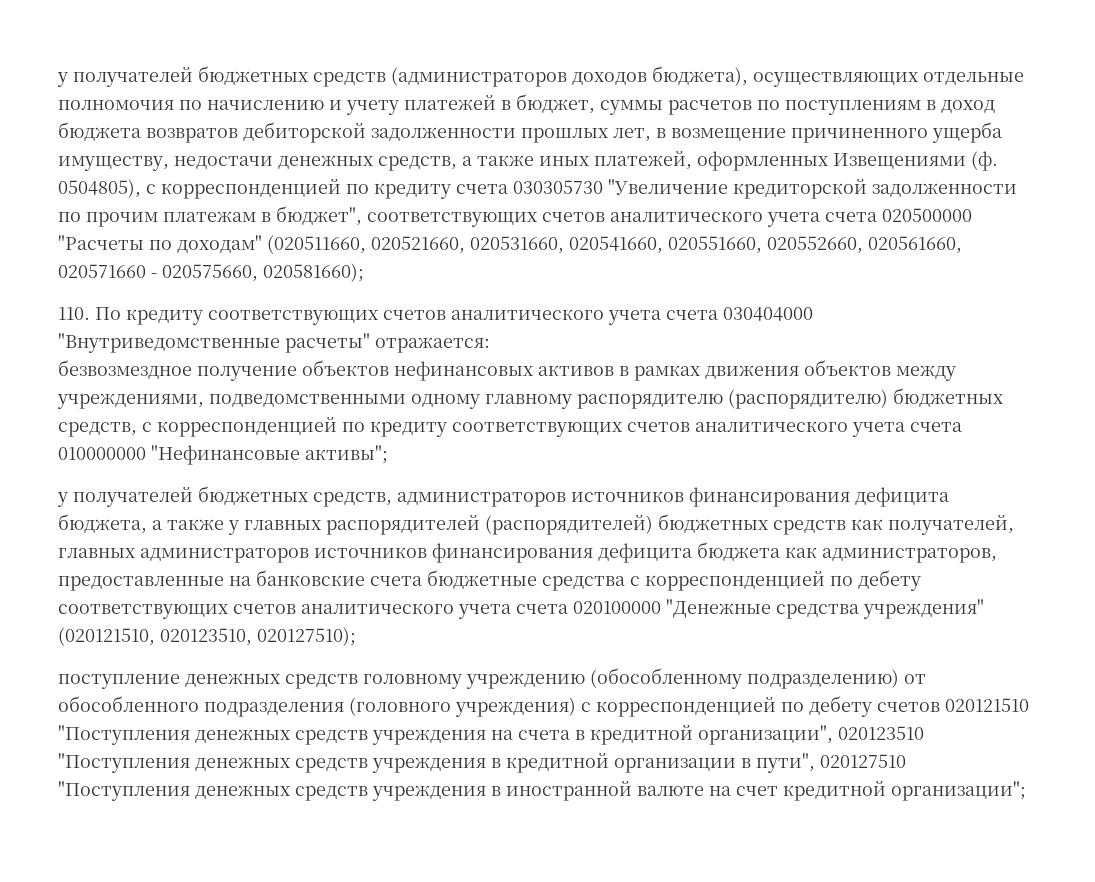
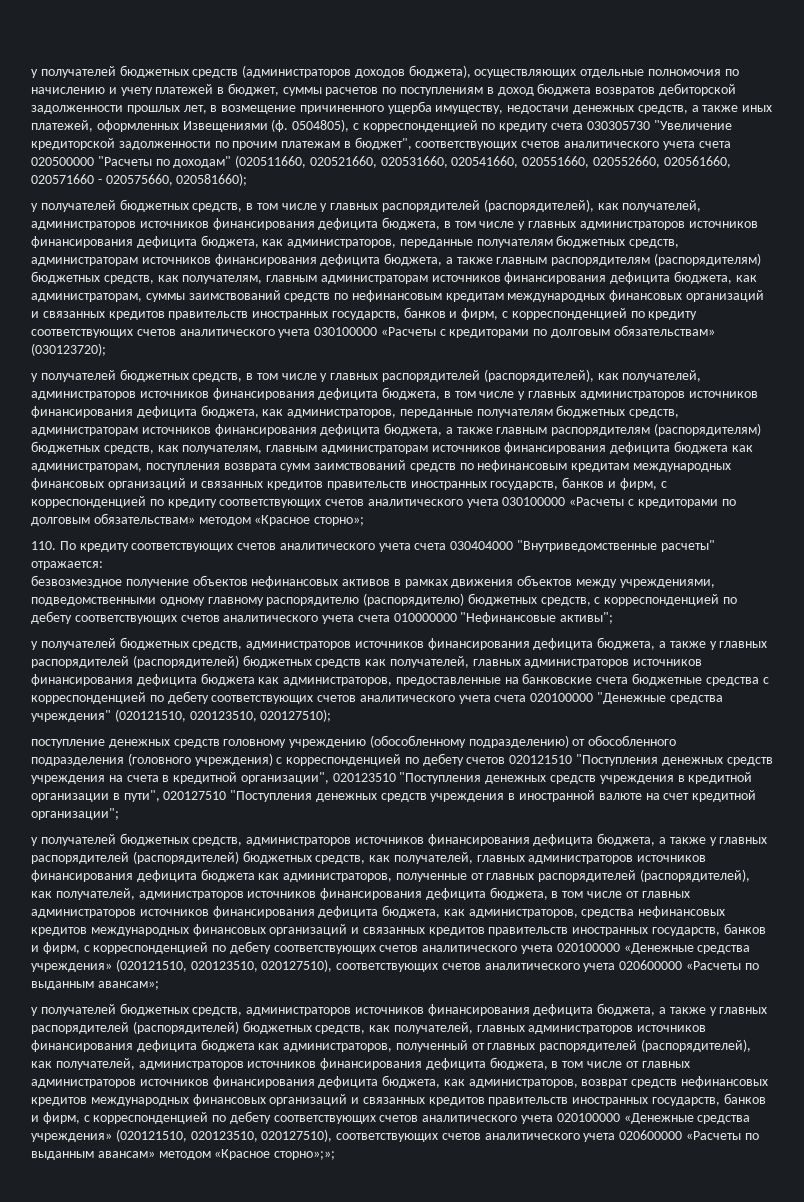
(364, 272) none -> [31,199,702,212] [31,217,758,230] [31,235,680,248] [31,253,762,266] [31,271,757,284] [31,290,765,302] [31,307,698,320] [31,325,715,338] [31,343,106,356] [31,369,702,382] [31,387,758,400] [31,405,680,418] [31,423,762,436] [31,441,753,454] [31,460,732,472] [31,477,667,490] [31,496,736,508] [31,513,365,526] // у получателей бюджетных средств, в том числе у главных распорядителей (распорядителей), как получателей, администраторов источников финансирования дефицита бюджета, в том числе у главных администраторов источников финансирования дефицита бюджета, как администраторов, переданные получателям бюджетных средств, администраторам источников финансирования дефицита бюджета, а также главным распорядителям (распорядителям) бюджетных средств, как получателям, главным администраторам источников финансирования дефицита бюджета, как администраторам, суммы заимствований средств по нефинансовым кредитам международных финансовых организаций и связанных кредитов правительств иностранных государств, банков и фирм, с корреспонденцией по кредиту соответствующих счетов аналитического учета 030100000 «Расчеты с кредиторами по долговым обязательствам» (030123720); // у получателей бюджетных средств, в том числе у главных распорядителей (распорядителей), как получателей, администраторов источников финансирования дефицита бюджета, в том числе у главных администраторов источников финансирования дефицита бюджета, как администраторов, переданные получателям бюджетных средств, администраторам источников финансирования дефицита бюджета, а также главным распорядителям (распорядителям) бюджетных средств, как получателям, главным администраторам источников финансирования дефицита бюджета как администраторам, поступления возврата сумм заимствований средств по нефинансовым кредитам международных финансовых организаций и связанных кредитов правительств иностранных государств, банков и фирм, с корреспонденцией по кредиту соответствующих счетов аналитического учета 030100000 «Расчеты с кредиторами по долговым обязательствам» методом «Красное сторно»;
[370,421,447,437] кредиту -> [31,611,72,624] дебету
(1026, 791) none -> [31,833,768,846] [31,851,707,864] [31,869,751,882] [31,887,690,900] [31,905,726,918] [31,923,766,936] [31,941,751,954] [31,959,759,972] [31,981,159,990] [31,1003,768,1016] [31,1021,707,1034] [31,1039,752,1052] [31,1057,690,1070] [31,1075,769,1088] [31,1093,766,1106] [31,1111,751,1124] [31,1129,759,1142] [31,1149,336,1160] // у получателей бюджетных средств, администраторов источников финансирования дефицита бюджета, а также у главных распорядителей (распорядителей) бюджетных средств, как получателей, главных администраторов источников финансирования дефицита бюджета как администраторов, полученные от главных распорядителей (распорядителей), как получателей, администраторов источников финансирования дефицита бюджета, в том числе от главных администраторов источников финансирования дефицита бюджета, как администраторов, средства нефинансовых кредитов международных финансовых организаций и связанных кредитов правительств иностранных государств, банков и фирм, с корреспонденцией по дебету соответствующих счетов аналитического учета 020100000 «Денежные средства учреждения» (020121510, 020123510, 020127510), соответствующих счетов аналитического учета 020600000 «Расчеты по выданным авансам»; // у получателей бюджетных средств, администраторов источников финансирования дефицита бюджета, а также у главных распорядителей (распорядителей) бюджетных средств, как получателей, главных администраторов источников финансирования дефицита бюджета как администраторов, полученный от главных распорядителей (распорядителей), как получателей, администраторов источников финансирования дефицита бюджета, в том числе от главных администраторов источников финансирования дефицита бюджета, как администраторов, возврат средств нефинансовых кредитов международных финансовых организаций и связанных кредитов правительств иностранных государств, банков и фирм, с корреспонденцией по дебету соответствующих счетов аналитического учета 020100000 «Денежные средства учреждения» (020121510, 020123510, 020127510), соответствующих счетов аналитического учета 020600000 «Расчеты по выданным авансам» методом «Красное сторно»;»;

